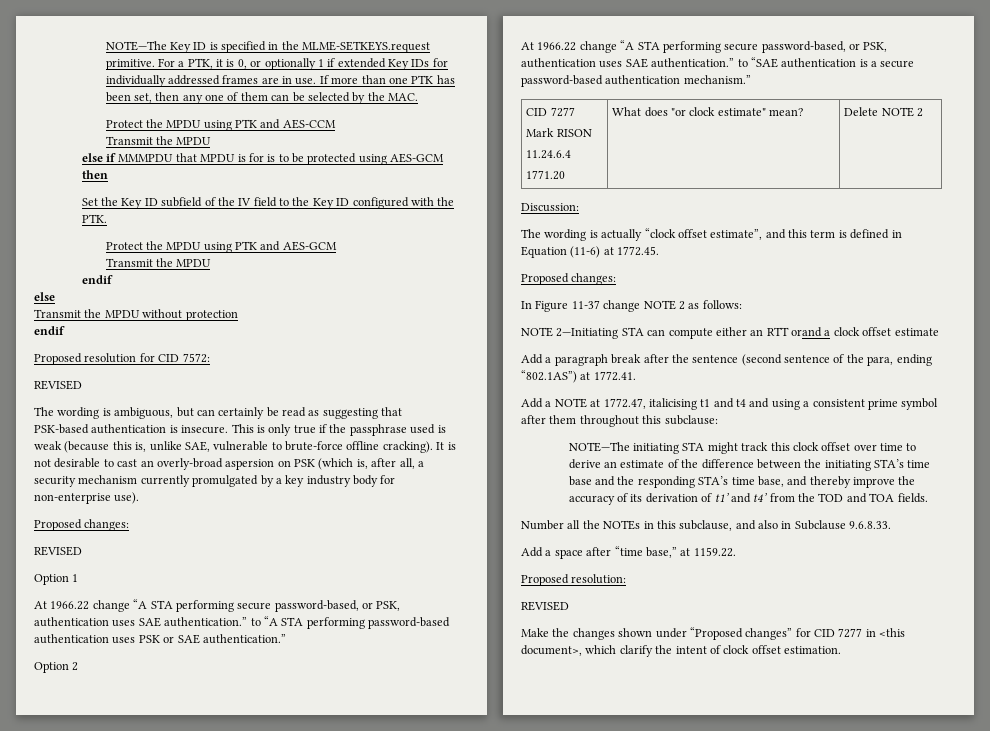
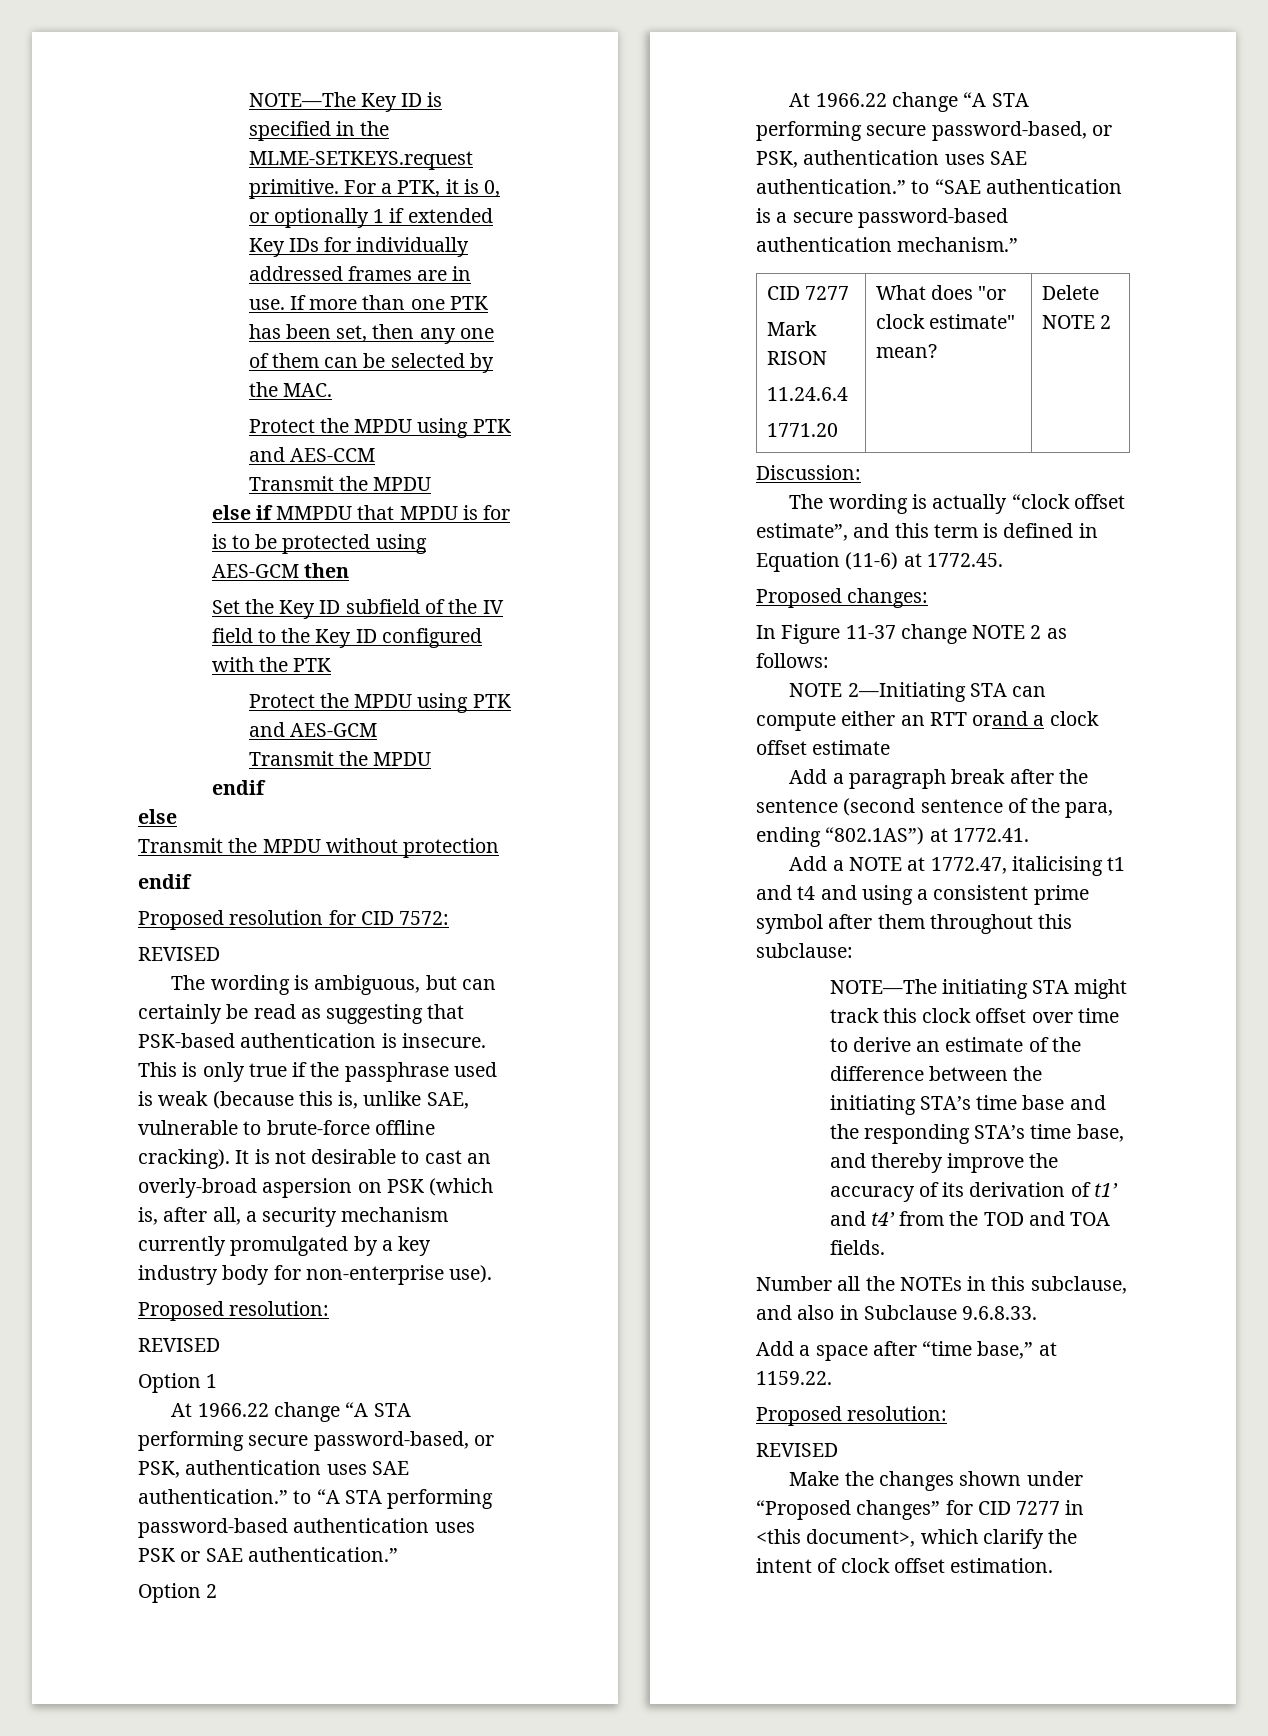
[118,154,174,162] MMMPDU -> [276,506,353,520] MMPDU
[81,214,107,223] PTK. -> [293,658,332,672] PTK
[84,519,130,531] changes: -> [229,1301,330,1316] resolution:

